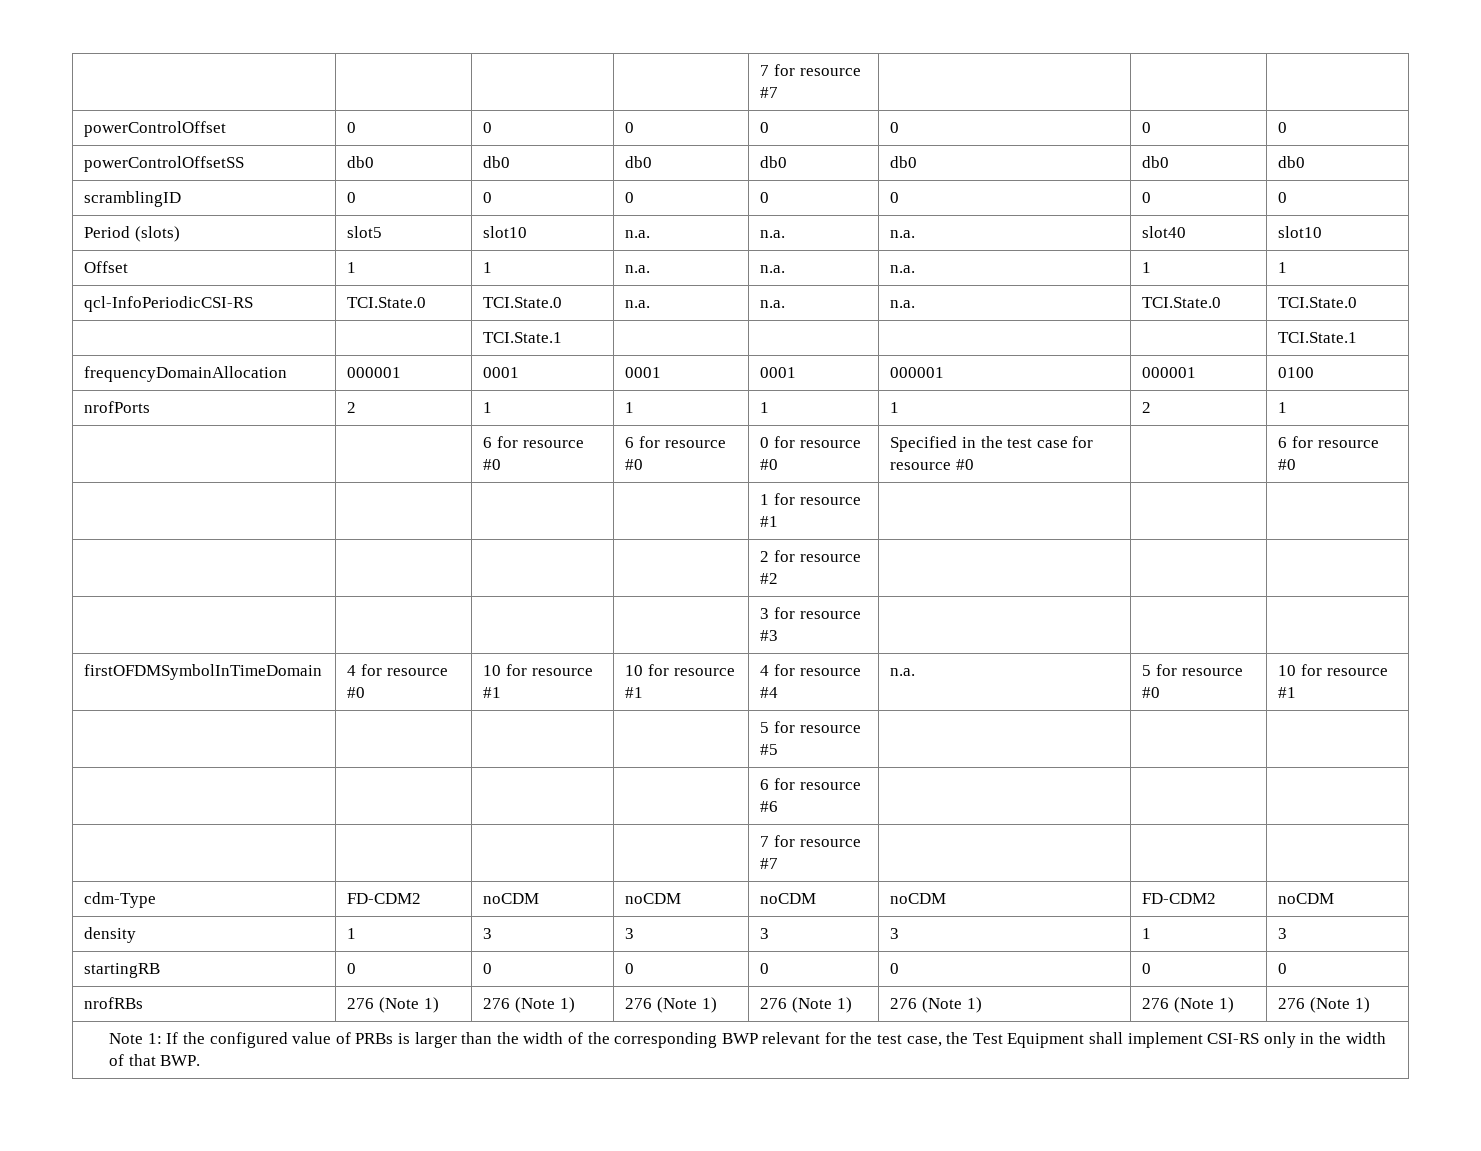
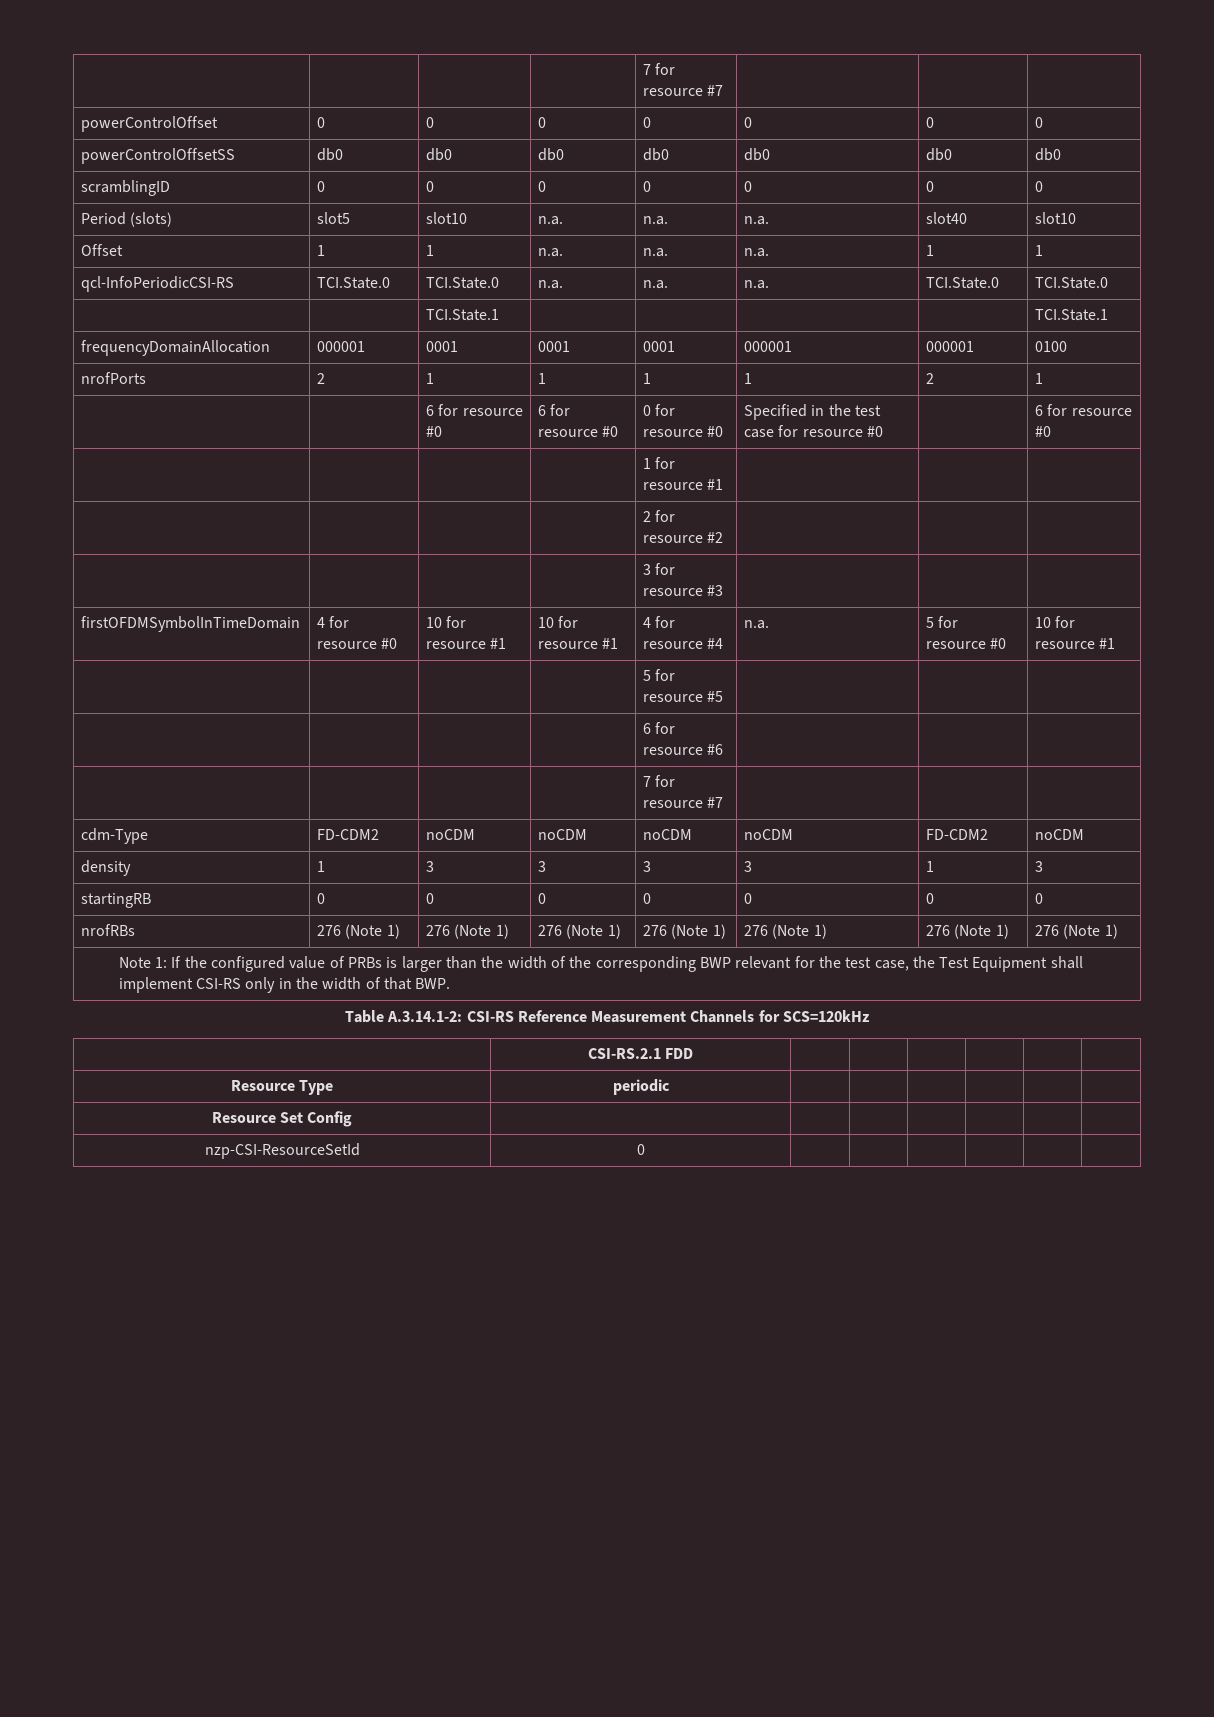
(201, 1060) none -> [344,1010,870,1023] [587,1048,694,1059] [230,1080,334,1095] [612,1079,670,1095] [211,1111,353,1127] [204,1143,360,1159] [636,1144,645,1155] // Table A.3.14.1-2: CSI-RS Reference Measurement Channels for SCS=120kHz // | CSI-RS.2.1 FDD | | | | | | // Resource Type | periodic | | | | | | // Resource Set Config | | | | | | | // nzp-CSI-ResourceSetId | 0 | | | | | |

